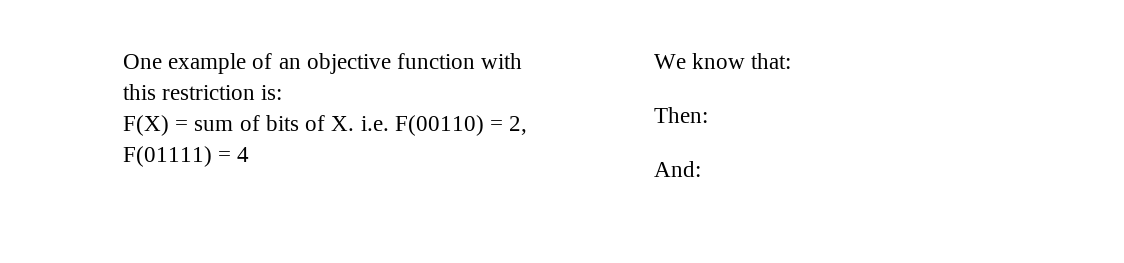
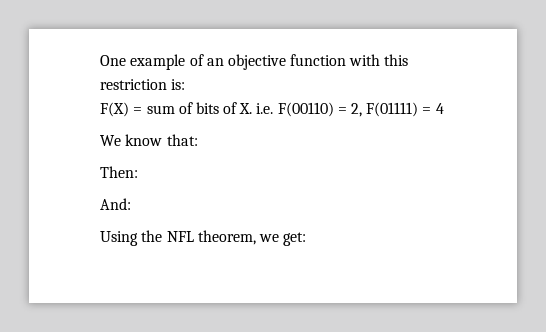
(702, 169) none -> [100,230,307,246] // Using the NFL theorem, we get:

